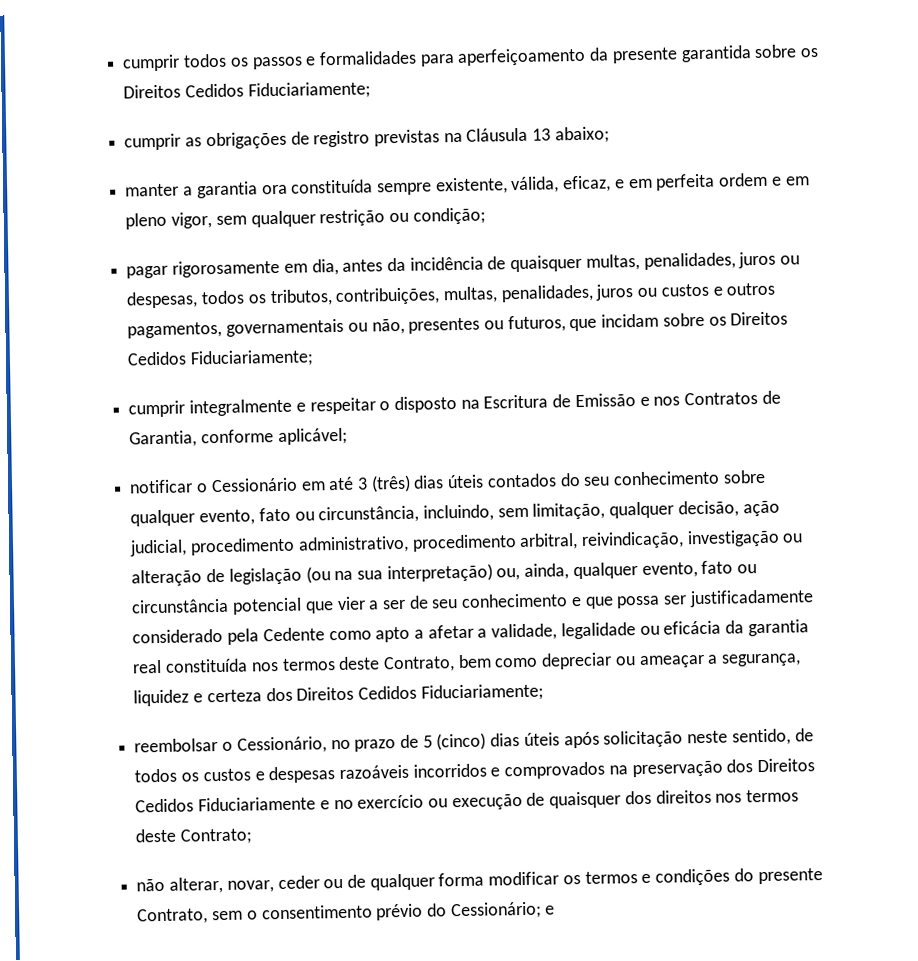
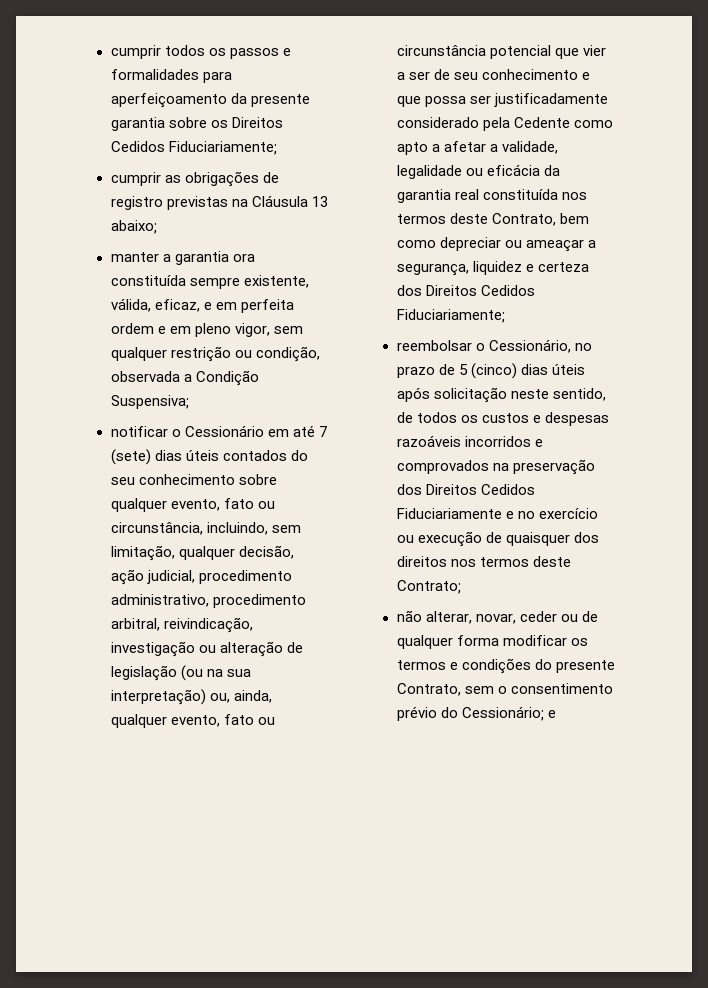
[680,45,752,63] garantida -> [110,117,165,131] garantia
[412,207,486,225] [126,251,801,279] [126,282,776,309] [127,311,789,339] [127,349,315,368] [128,390,781,418] [129,427,348,448] condição; // pagar rigorosamente em dia, antes da incidência de quaisquer multas, penalidades, juros ou despesas, todos os tributos, contribuições, multas, penalidades, juros ou custos e outros pagamentos, governamentais ou não, presentes ou futuros, que incidam sobre os Direitos Cedidos Fiduciariamente; // cumprir integralmente e respeitar o disposto na Escritura de Emissão e nos Contratos de Garantia, conforme aplicável; -> [255,346,320,362] [110,370,259,386] [110,395,189,409] condição, observada a Condição Suspensiva;
[357,474,411,493] 3 (três) -> [318,426,327,437] [110,449,151,465] 7 (sete)

